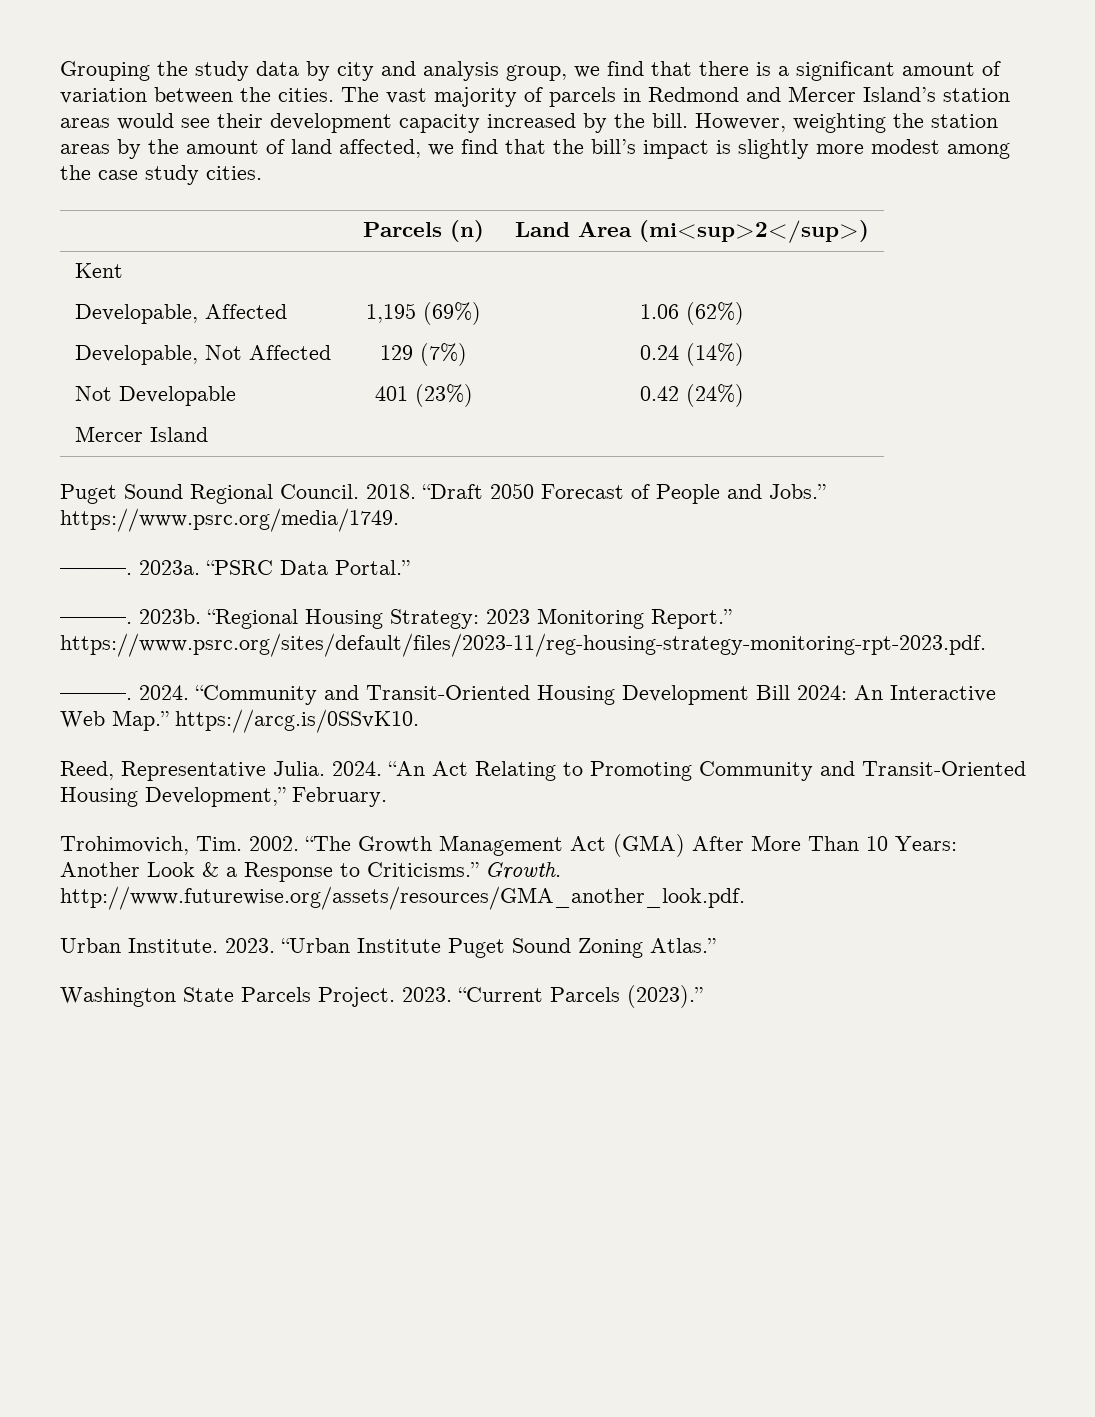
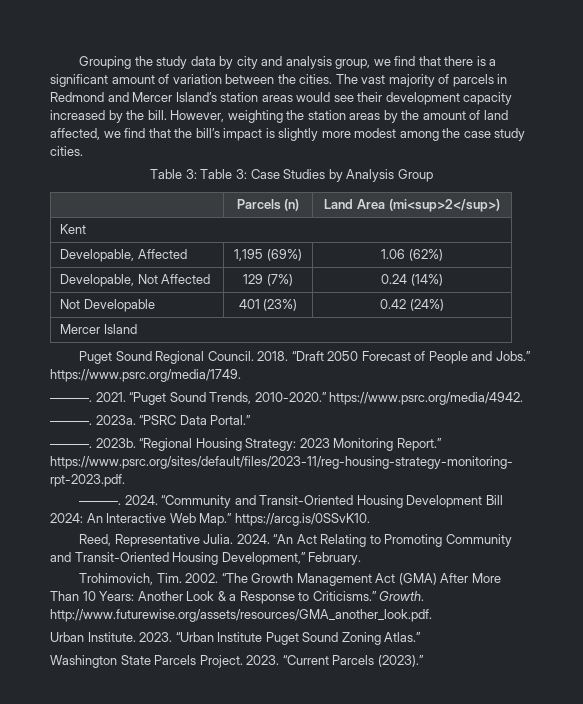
(262, 173) none -> [150,169,433,182] // Table 3: Table 3: Case Studies by Analysis Group
(399, 520) none -> [50,392,524,405] // ———. 2021. “Puget Sound Trends, 2010-2020.” https://www.psrc.org/media/4942.

